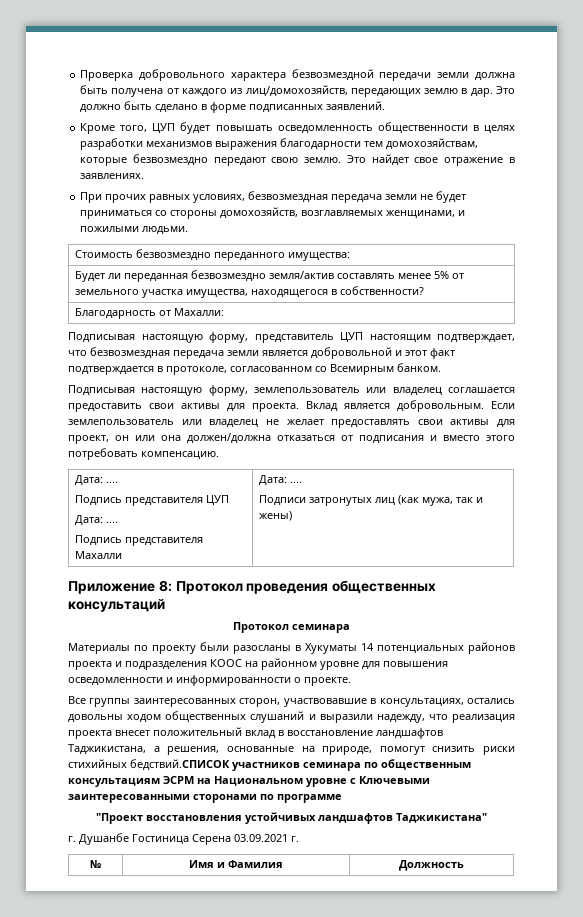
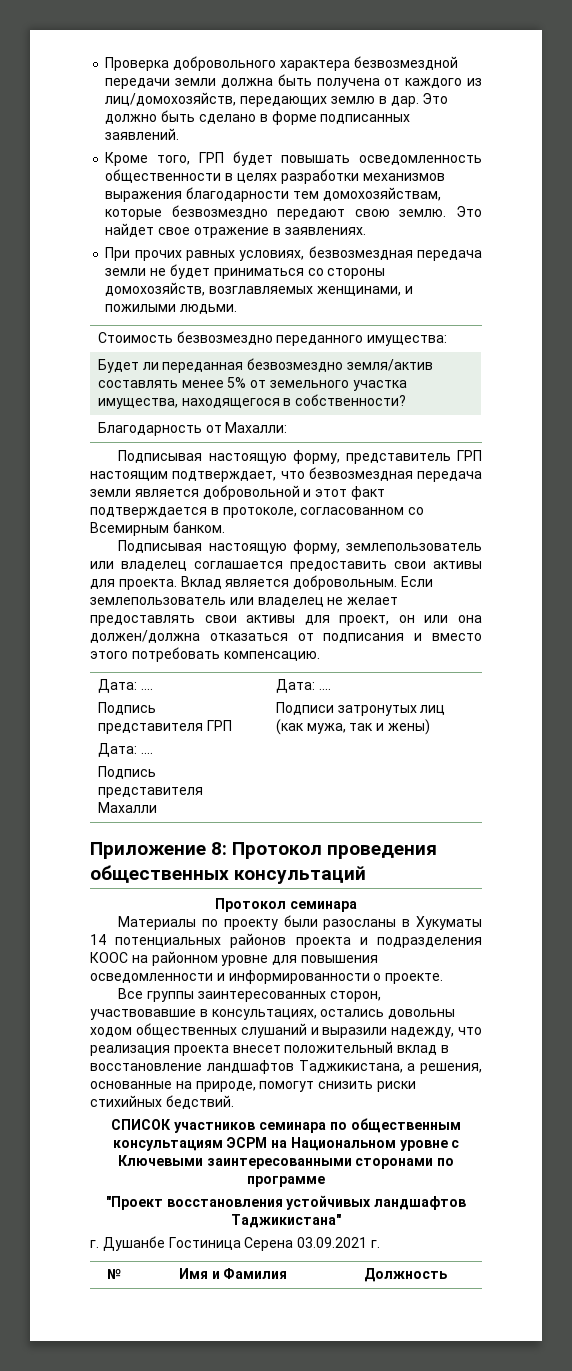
[152,123,176,134] ЦУП -> [198,152,224,163] ГРП
[340,332,363,343] ЦУП -> [457,450,482,461] ГРП
[206,495,230,506] ЦУП -> [206,720,232,731] ГРП
[130,759,230,771] бедствий.СПИСОК -> [165,1095,234,1109] [111,1119,172,1130] бедствий. // СПИСОК

